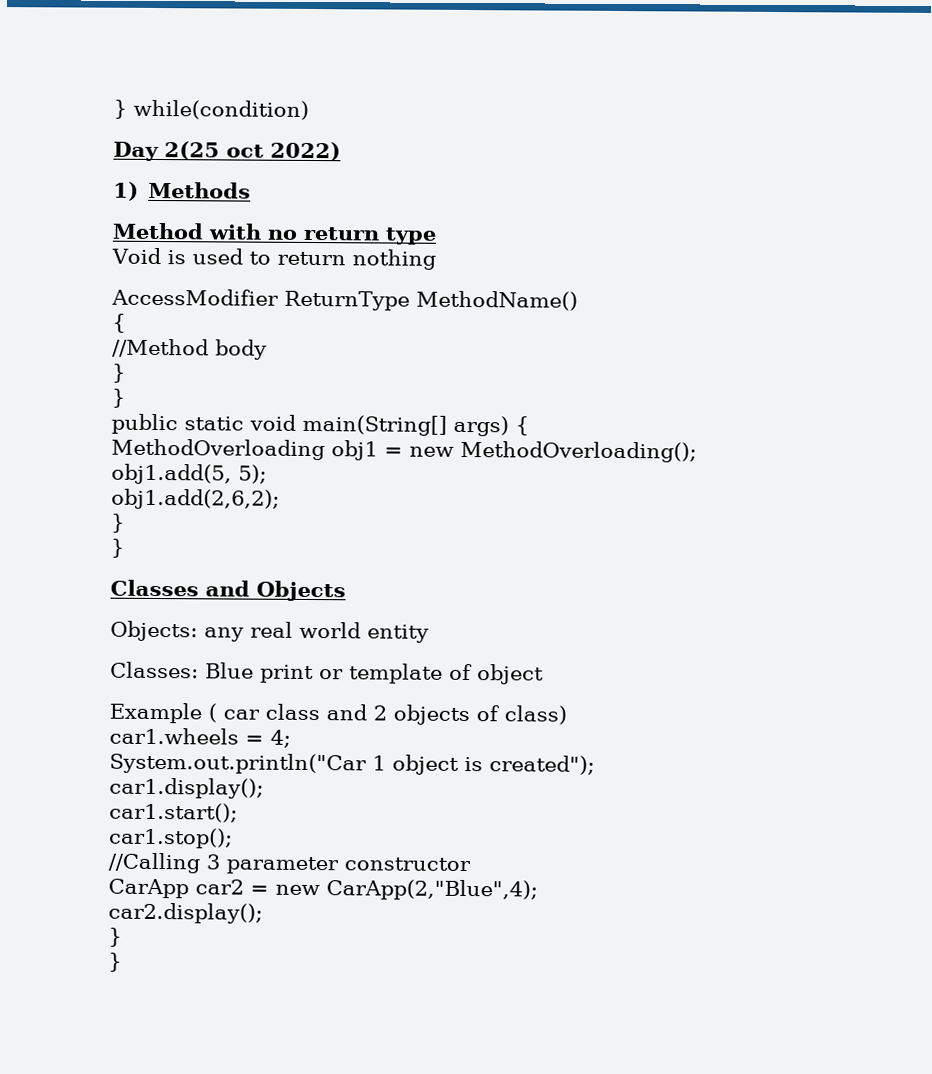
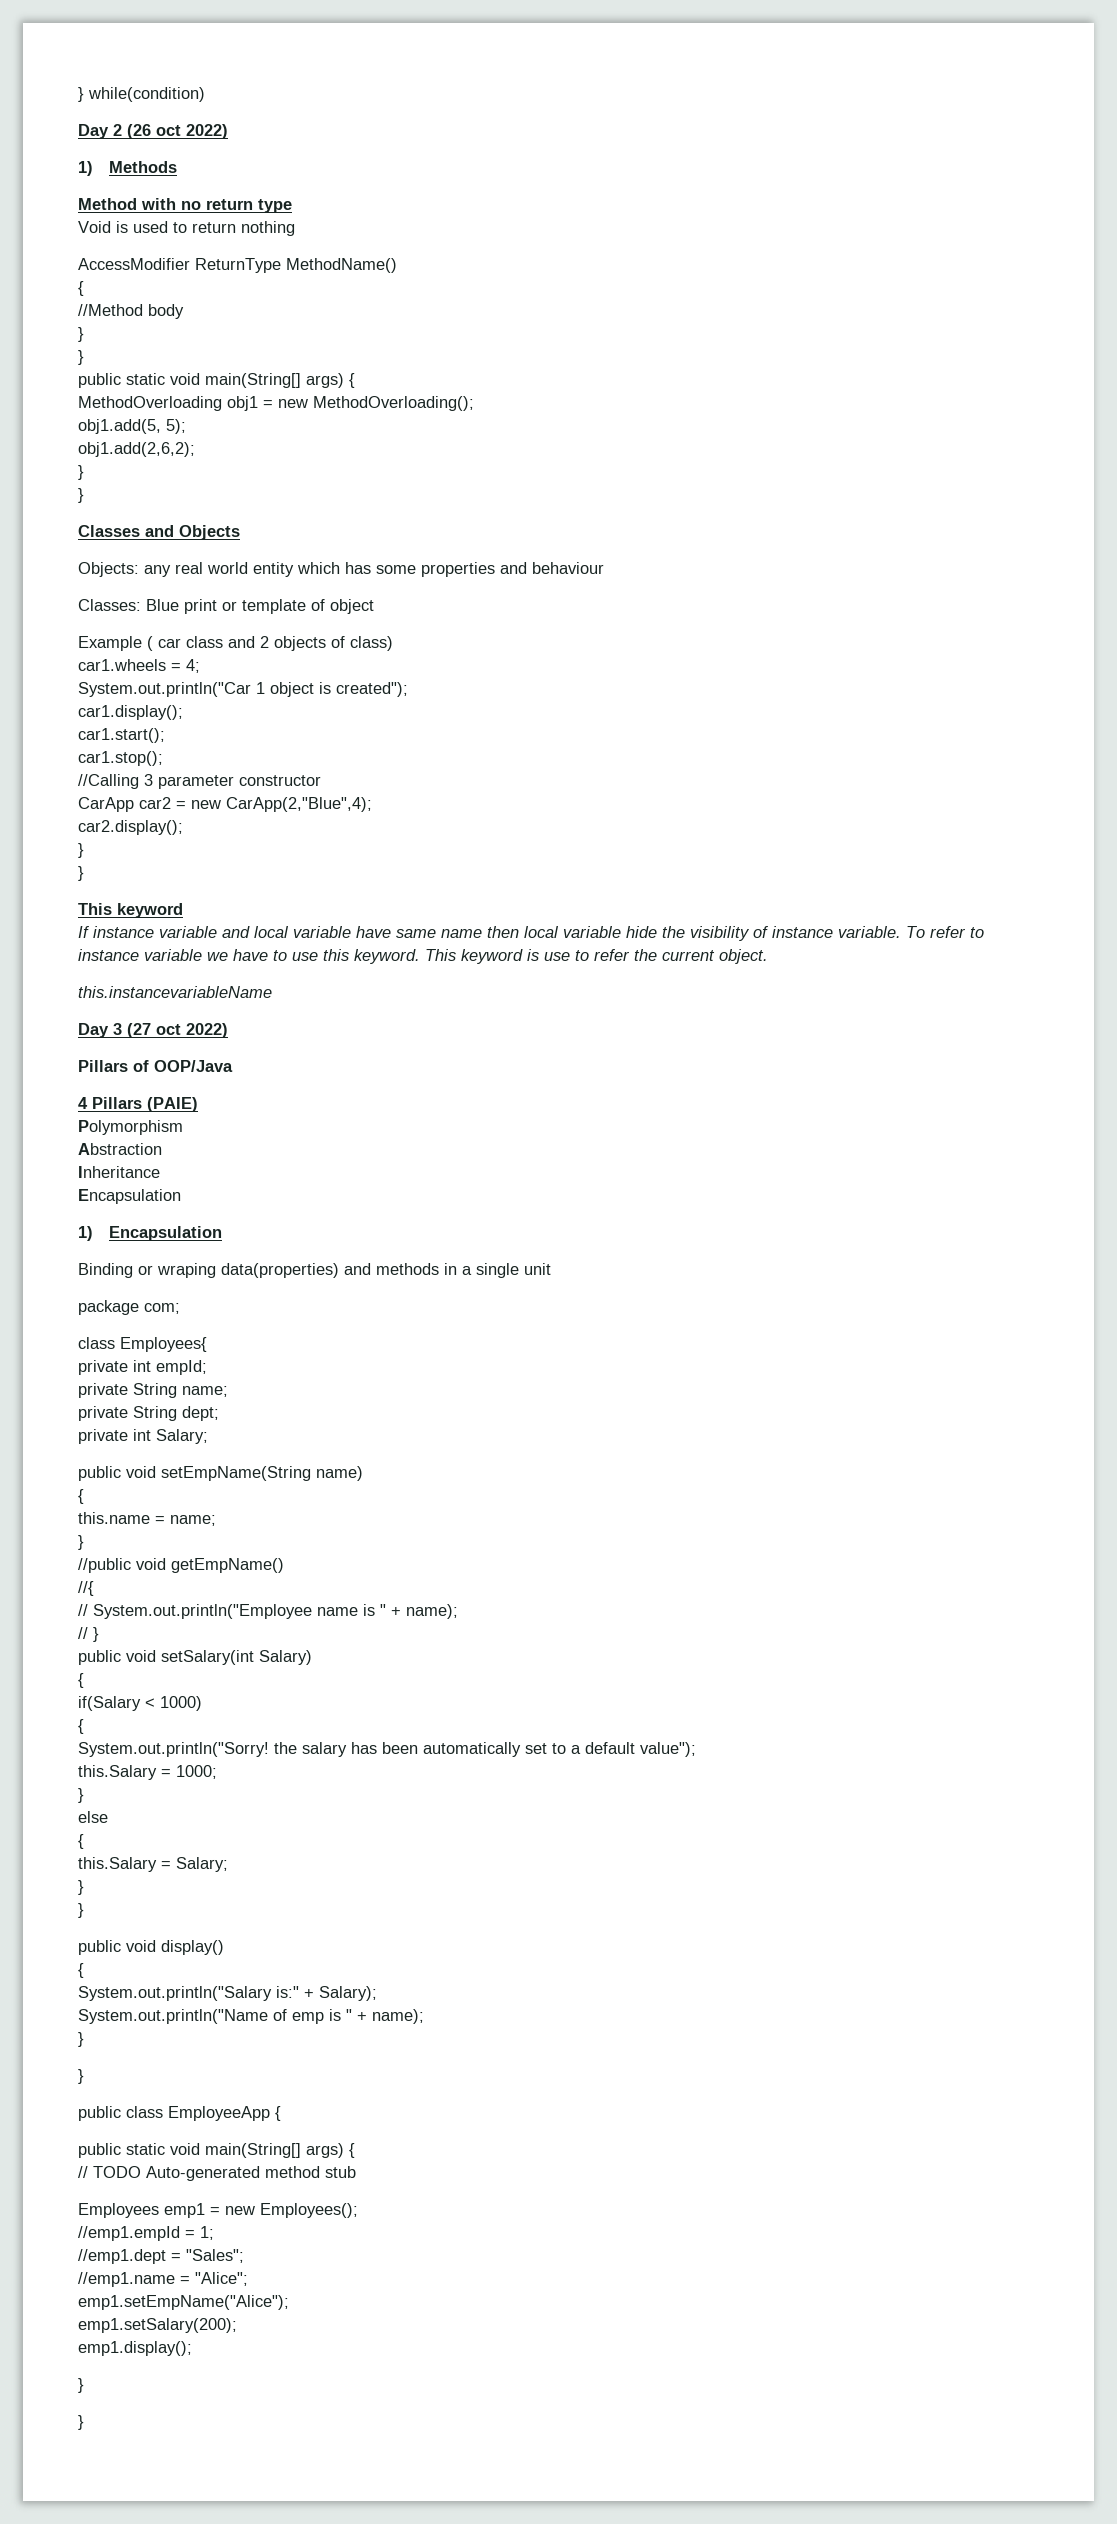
[164,141,220,161] 2(25 -> [113,124,151,139] 2 (26
(429, 633) none -> [297,562,604,577] which has some properties and behaviour
(122, 962) none -> [78,903,183,918] [78,926,984,941] [78,949,768,964] [78,986,272,998] [78,1023,228,1038] [78,1060,233,1072] [78,1097,198,1112] [78,1120,183,1135] [78,1143,162,1155] [78,1166,160,1178] [78,1189,181,1204] [78,1226,223,1241] [78,1263,551,1278] [78,1300,180,1315] [78,1337,207,1352] [78,1360,207,1375] [78,1383,228,1398] [78,1406,219,1421] [78,1429,208,1444] [78,1466,363,1481] [78,1489,84,1504] [78,1512,216,1526] [78,1535,84,1550] [78,1558,284,1573] [78,1581,94,1596] [78,1604,458,1619] [78,1627,99,1642] [78,1650,312,1665] [78,1673,84,1688] [78,1696,202,1711] [78,1719,84,1734] [78,1742,696,1757] [78,1765,217,1780] [78,1788,84,1803] [78,1811,108,1823] [78,1834,84,1849] [78,1857,228,1872] [78,1880,84,1895] [78,1903,84,1918] [78,1940,224,1955] [78,1963,84,1978] [78,1986,377,2001] [78,2009,424,2024] [78,2032,84,2047] [78,2069,84,2084] [78,2106,281,2121] [78,2143,355,2158] [78,2166,356,2181] [78,2203,358,2218] [78,2226,214,2241] [78,2249,244,2264] [78,2272,248,2287] [78,2295,289,2310] [78,2318,237,2333] [78,2341,192,2356] [78,2378,84,2393] [78,2415,84,2430] // This keyword // If instance variable and local variable have same name then local variable hide the visibility of instance variable. To refer to instance variable we have to use this keyword. This keyword is use to refer the current object. // this.instancevariableName // Day 3 (27 oct 2022) // Pillars of OOP/Java // 4 Pillars (PAIE) // Polymorphism // Abstraction // Inheritance // Encapsulation // 1) Encapsulation // Binding or wraping data(properties) and methods in a single unit // package com; // class Employees{ // private int empId; // private String name; // private String dept; // private int Salary; // public void setEmpName(String name) // { // this.name = name; // } // //public void getEmpName() // //{ // // System.out.println("Employee name is " + name); // // } // public void setSalary(int Salary) // { // if(Salary < 1000) // { // System.out.println("Sorry! the salary has been automatically set to a default value"); // this.Salary = 1000; // } // else // { // this.Salary = Salary; // } // } // public void display() // { // System.out.println("Salary is:" + Salary); // System.out.println("Name of emp is " + name); // } // } // public class EmployeeApp { // public static void main(String[] args) { // // TODO Auto-generated method stub // Employees emp1 = new Employees(); // //emp1.empId = 1; // //emp1.dept = "Sales"; // //emp1.name = "Alice"; // emp1.setEmpName("Alice"); // emp1.setSalary(200); // emp1.display(); // } // }

